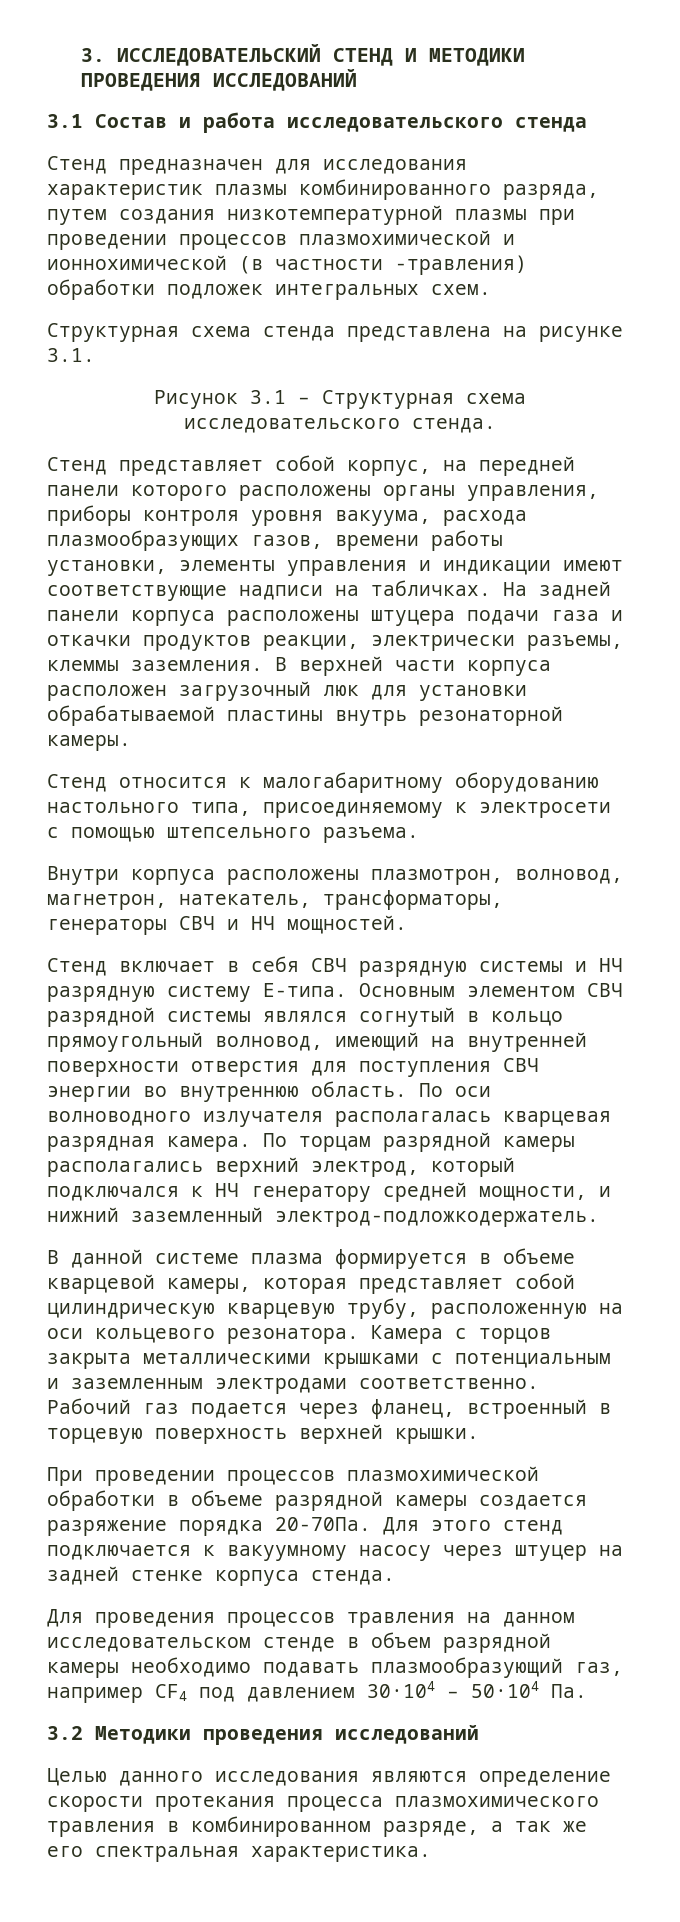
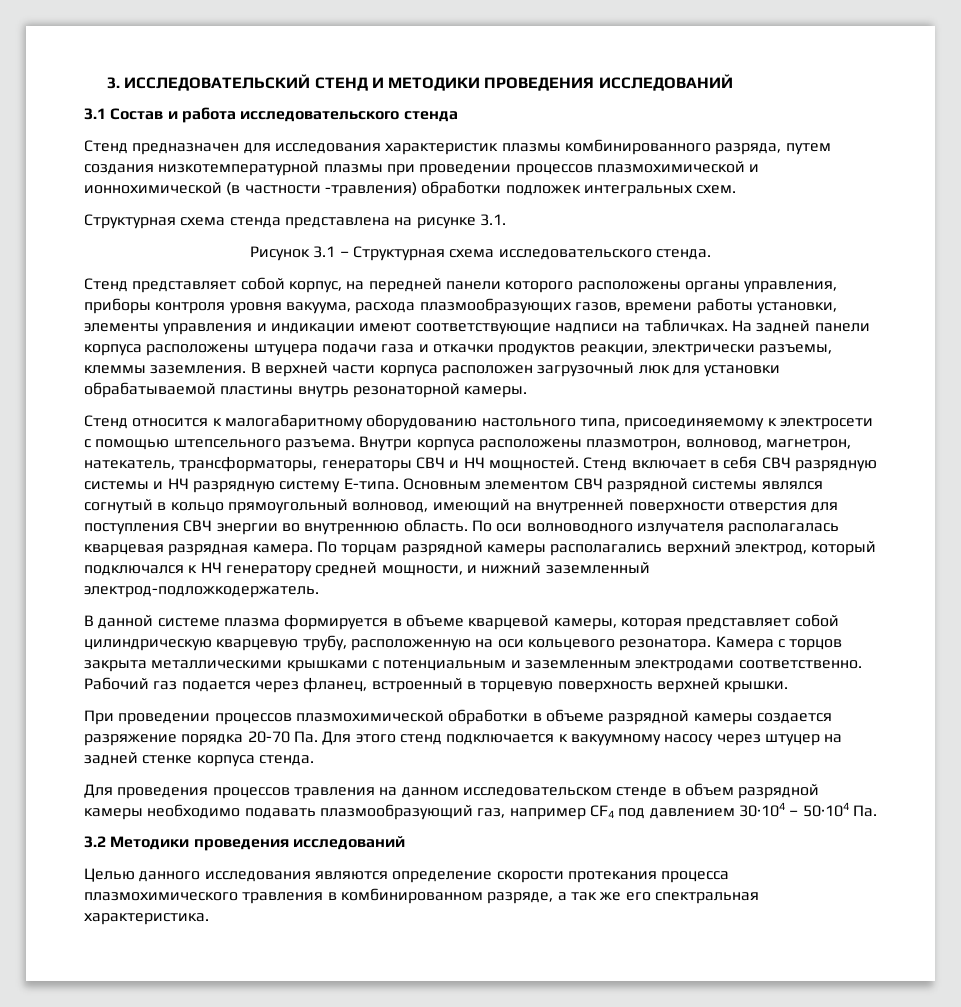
(419, 835) // -> (355, 445) none
(407, 924) // -> (579, 464) none
[275,1517,371,1531] 20-70Па. -> [247,731,318,743] 20-70 Па.

